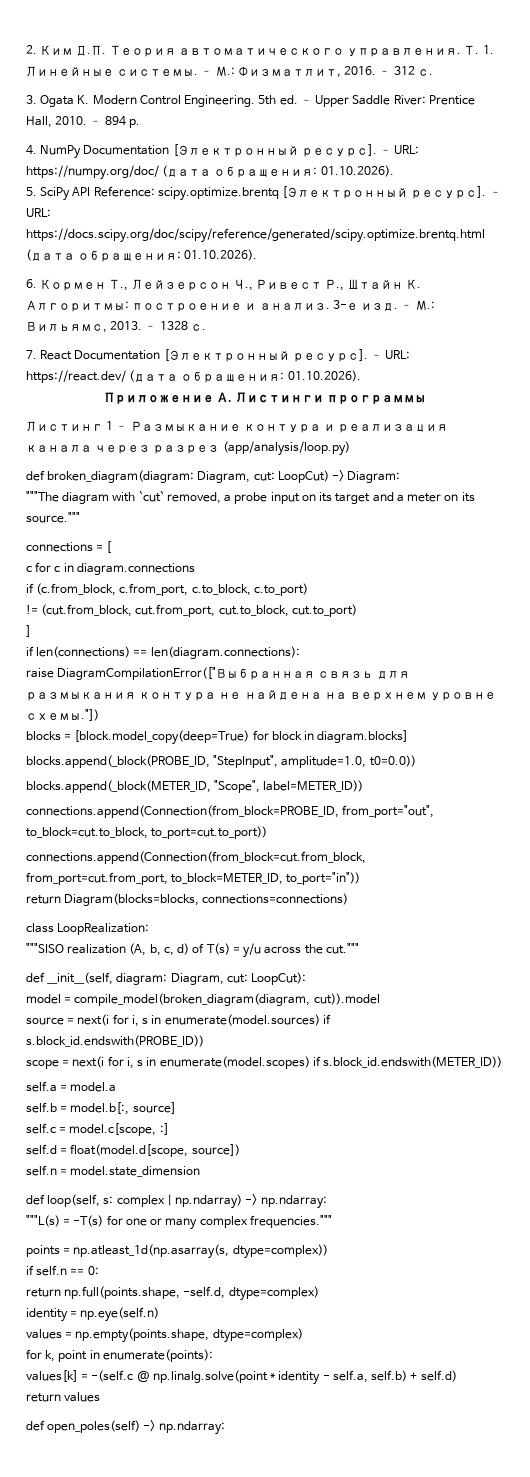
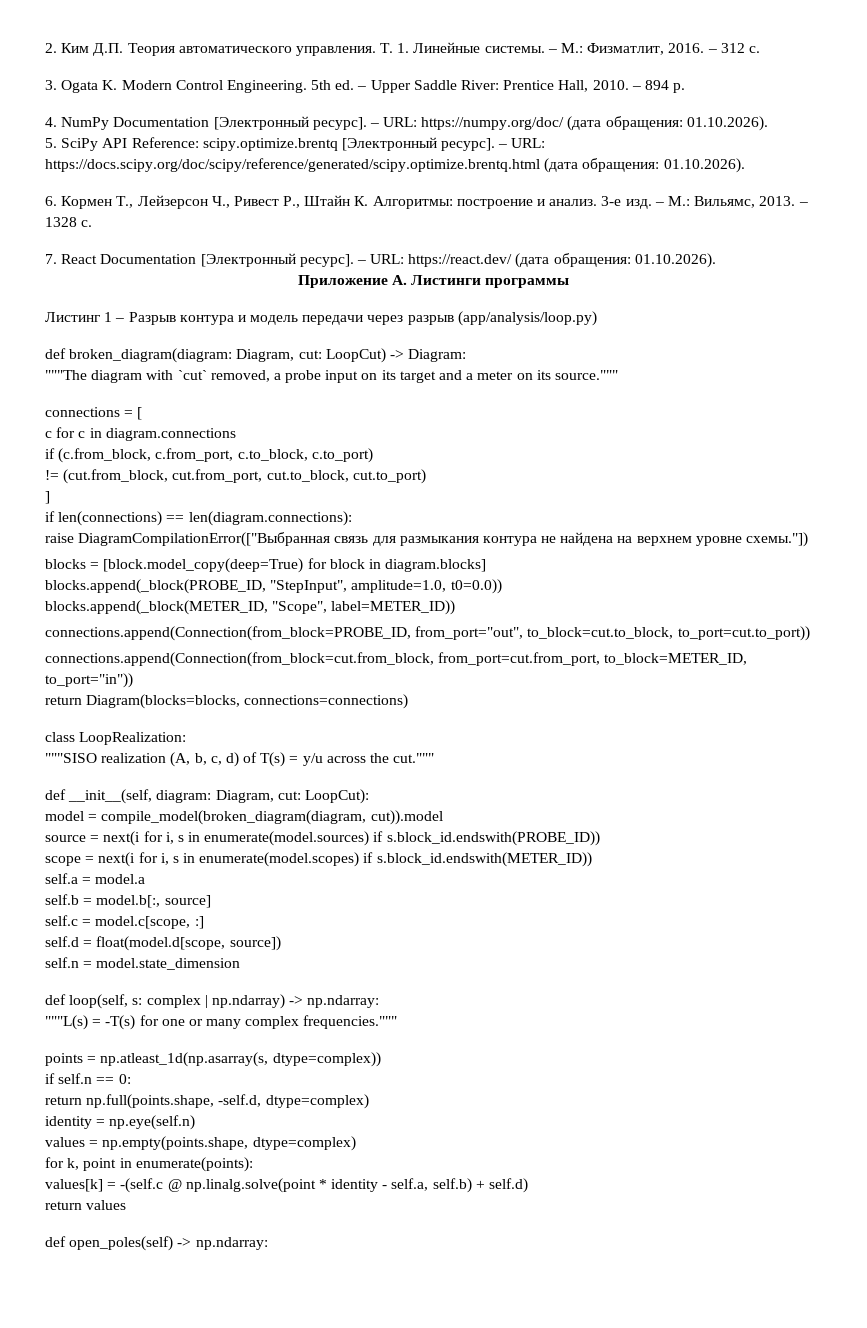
[130,421,241,431] Размыкание -> [128,312,176,325] Разрыв
[338,424,449,433] [26,445,220,454] реализация канала через разрез -> [250,315,454,325] модель передачи через разрыв

